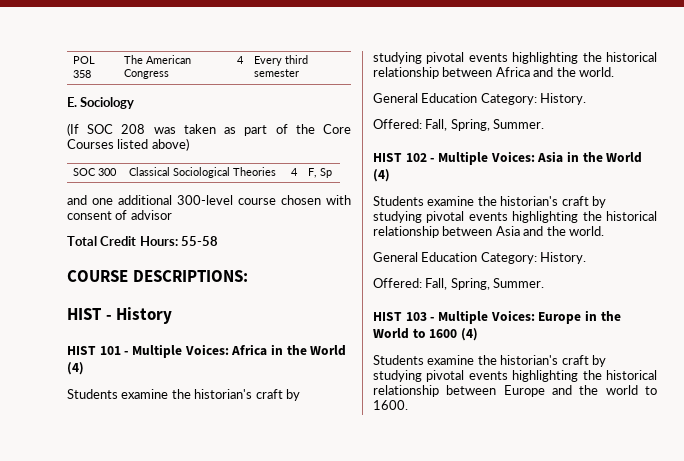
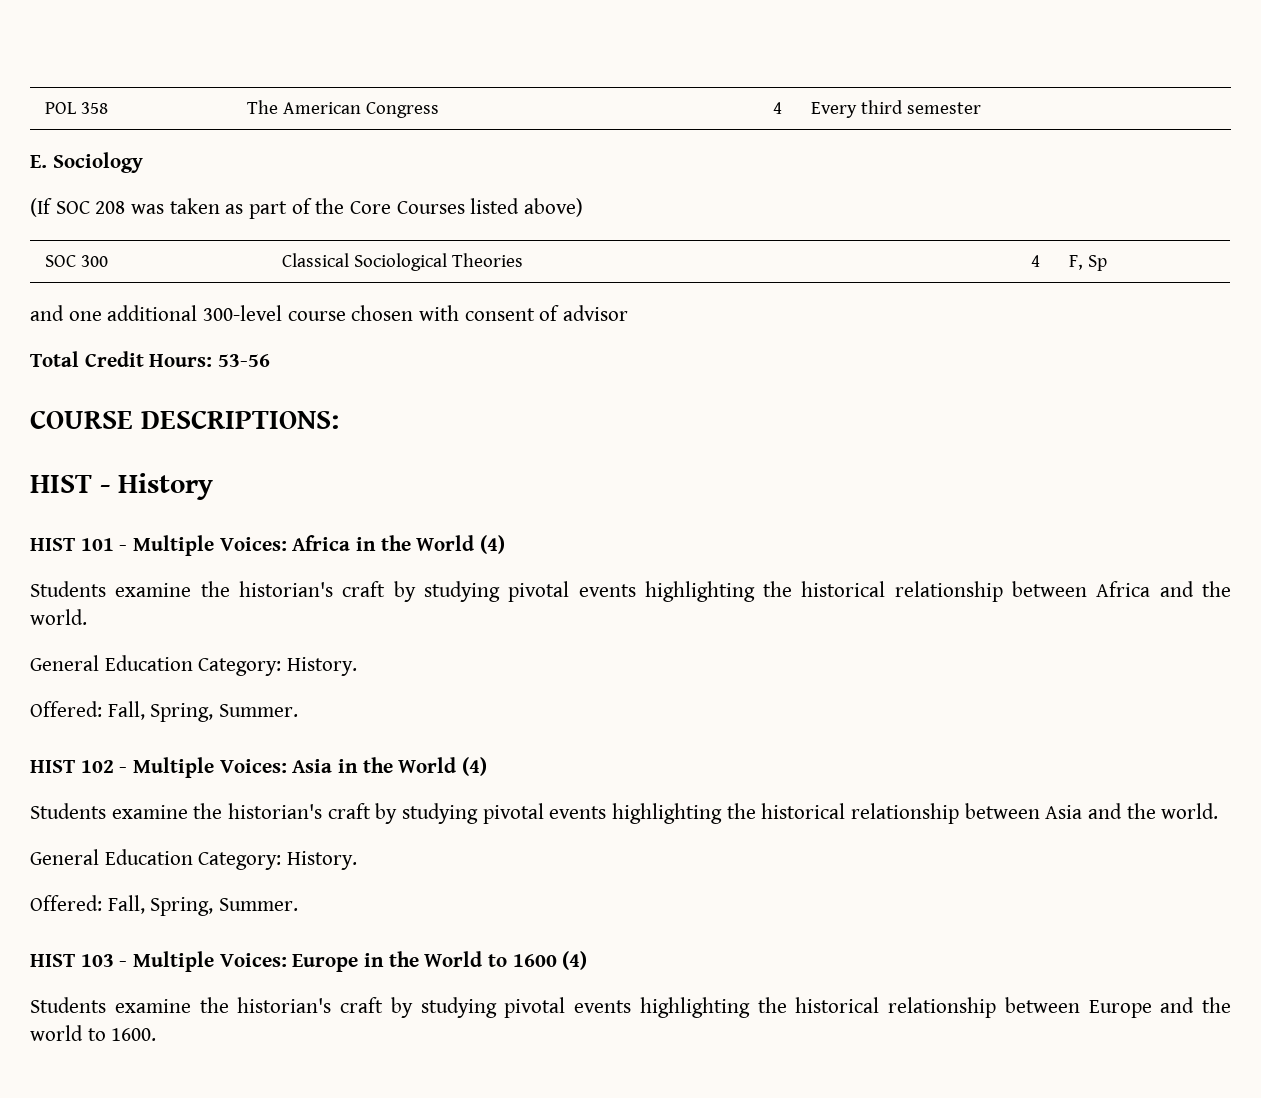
[181,236,219,246] 55-58 -> [218,354,271,367] 53-56

